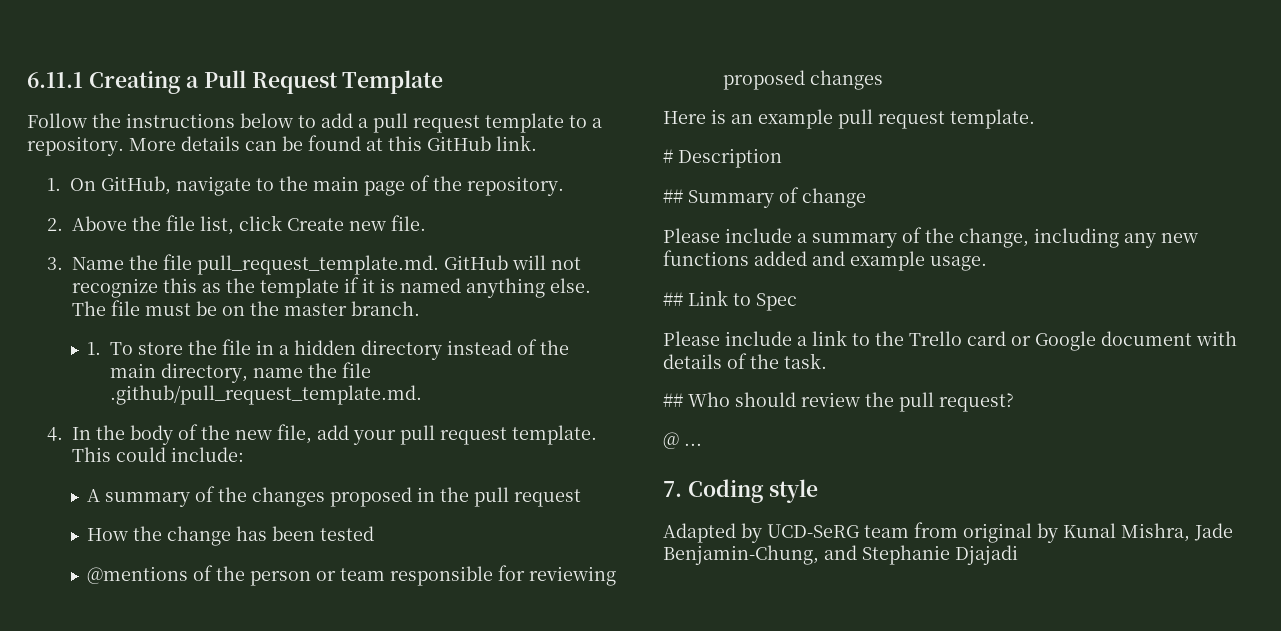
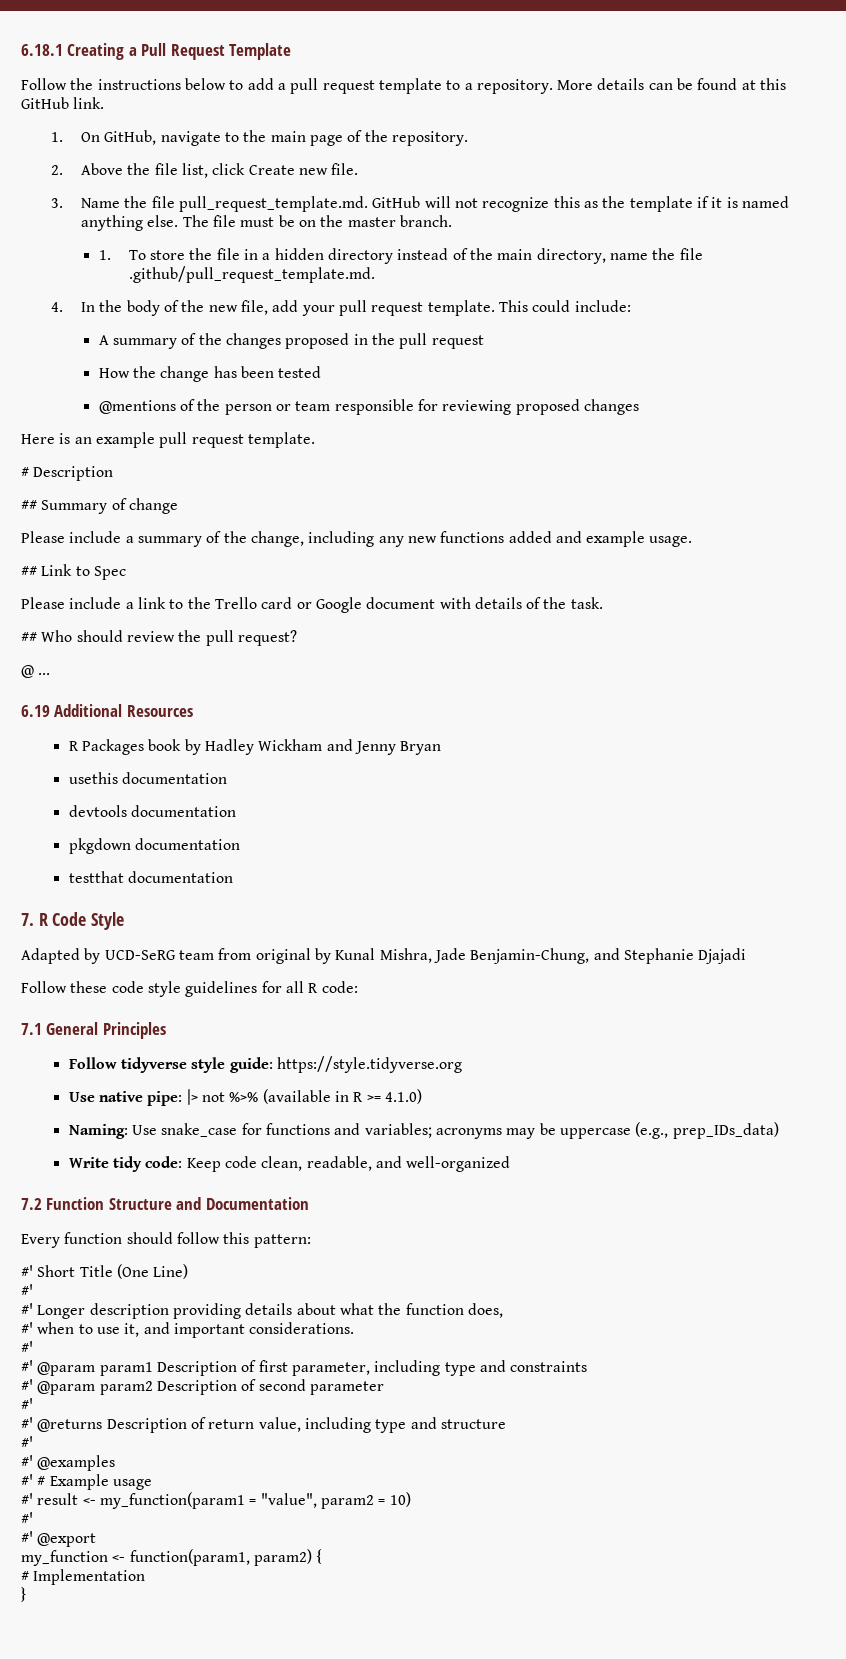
[27,72,83,88] 6.11.1 -> [21,44,63,56] 6.18.1
[663,479,819,503] 7. Coding style -> [21,704,193,717] [68,739,442,755] [68,772,227,784] [68,805,236,817] [68,838,240,854] [68,871,233,883] [21,912,125,930] 6.19 Additional Resources // R Packages book by Hadley Wickham and Jenny Bryan // usethis documentation // devtools documentation // pkgdown documentation // testthat documentation // 7. R Code Style
(1018, 555) none -> [21,981,358,997] [21,1022,166,1039] [68,1056,462,1073] [68,1089,422,1106] [68,1122,779,1139] [68,1156,511,1172] [21,1197,309,1210] [21,1232,311,1248] [21,1264,189,1279] [21,1284,33,1296] [21,1303,503,1319] [21,1322,355,1338] [21,1341,33,1353] [21,1360,588,1376] [21,1379,384,1395] [21,1398,33,1410] [21,1417,506,1433] [21,1436,33,1448] [21,1455,116,1471] [21,1474,152,1490] [21,1492,411,1509] [21,1512,33,1524] [21,1531,97,1547] [21,1549,323,1566] [21,1569,146,1585] [21,1587,26,1602] // Follow these code style guidelines for all R code: // 7.1 General Principles // Follow tidyverse style guide: https://style.tidyverse.org // Use native pipe: |> not %>% (available in R >= 4.1.0) // Naming: Use snake_case for functions and variables; acronyms may be uppercase (e.g., prep_IDs_data) // Write tidy code: Keep code clean, readable, and well-organized // 7.2 Function Structure and Documentation // Every function should follow this pattern: // #' Short Title (One Line) // #' // #' Longer description providing details about what the function does, // #' when to use it, and important considerations. // #' // #' @param param1 Description of first parameter, including type and constraints // #' @param param2 Description of second parameter // #' // #' @returns Description of return value, including type and structure // #' // #' @examples // #' # Example usage // #' result <- my_function(param1 = "value", param2 = 10) // #' // #' @export // my_function <- function(param1, param2) { // # Implementation // }

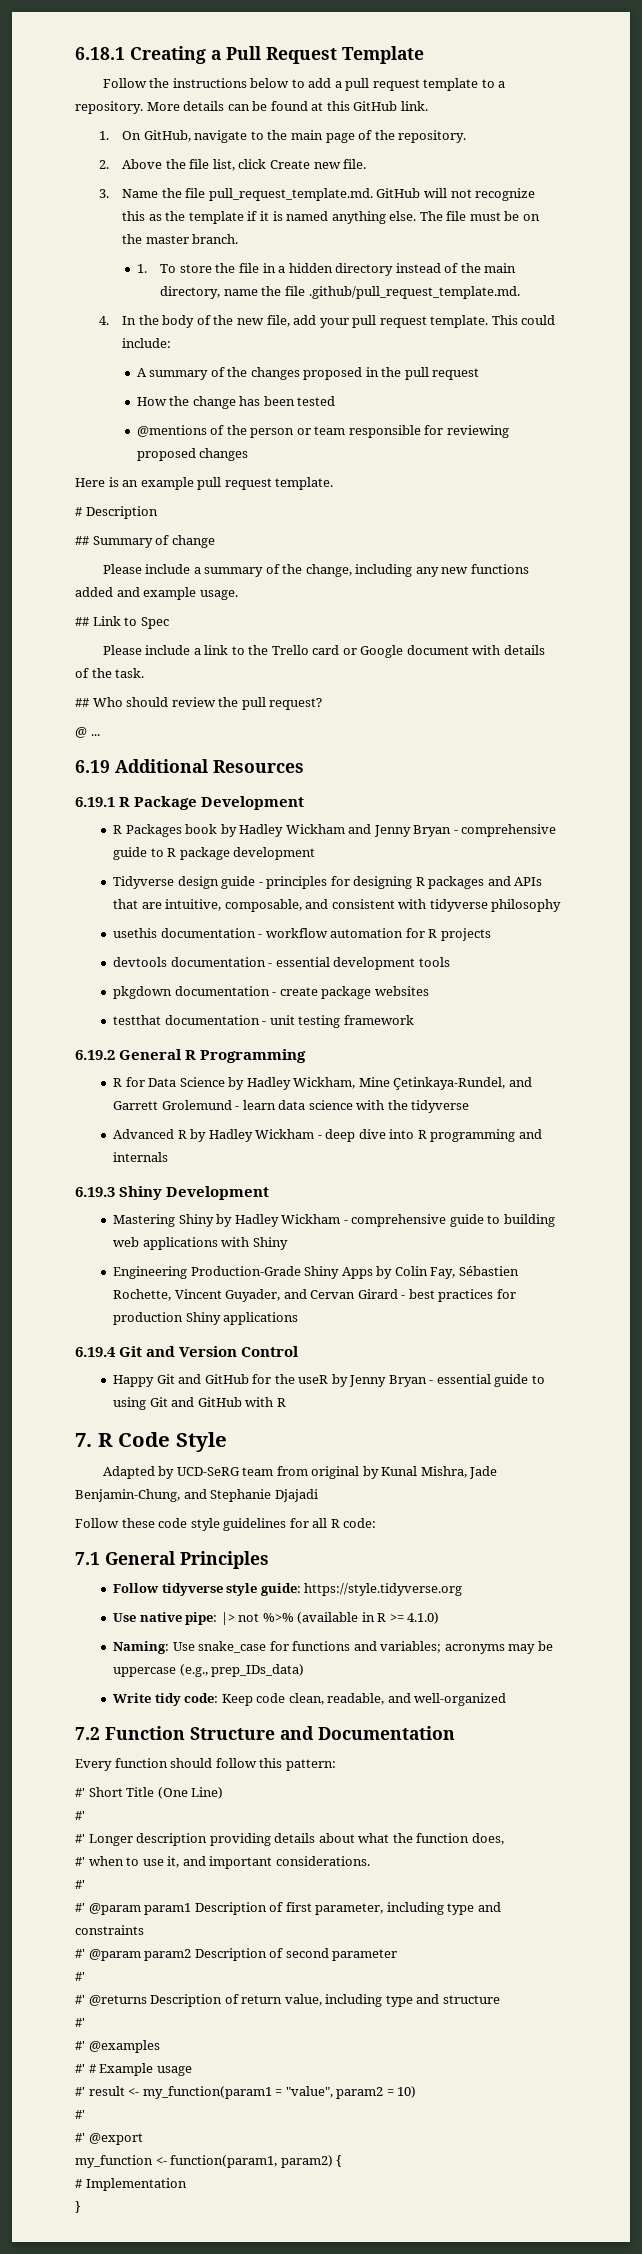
(193, 711) none -> [75,796,305,810] // 6.19.1 R Package Development
[68,772,227,784] [68,805,236,817] [68,838,240,854] [68,871,233,883] // usethis documentation // devtools documentation // pkgdown documentation // testthat documentation -> [453,824,557,837] [113,847,316,860] [113,876,543,889] [113,899,562,912] [113,928,491,941] [113,957,450,970] [113,986,429,999] [113,1015,414,1028] [75,1049,307,1063] [113,1077,532,1090] [113,1100,470,1113] [113,1129,542,1142] [113,1152,169,1162] [75,1186,270,1200] [113,1214,555,1227] [113,1237,288,1250] [113,1266,519,1279] [113,1289,516,1302] [113,1312,299,1325] [75,1346,300,1357] [113,1374,545,1387] [113,1397,286,1410] - comprehensive guide to R package development // Tidyverse design guide - principles for designing R packages and APIs that are intuitive, composable, and consistent with tidyverse philosophy // usethis documentation - workflow automation for R projects // devtools documentation - essential development tools // pkgdown documentation - create package websites // testthat documentation - unit testing framework // 6.19.2 General R Programming // R for Data Science by Hadley Wickham, Mine Çetinkaya-Rundel, and Garrett Grolemund - learn data science with the tidyverse // Advanced R by Hadley Wickham - deep dive into R programming and internals // 6.19.3 Shiny Development // Mastering Shiny by Hadley Wickham - comprehensive guide to building web applications with Shiny // Engineering Production-Grade Shiny Apps by Colin Fay, Sébastien Rochette, Vincent Guyader, and Cervan Girard - best practices for production Shiny applications // 6.19.4 Git and Version Control // Happy Git and GitHub for the useR by Jenny Bryan - essential guide to using Git and GitHub with R

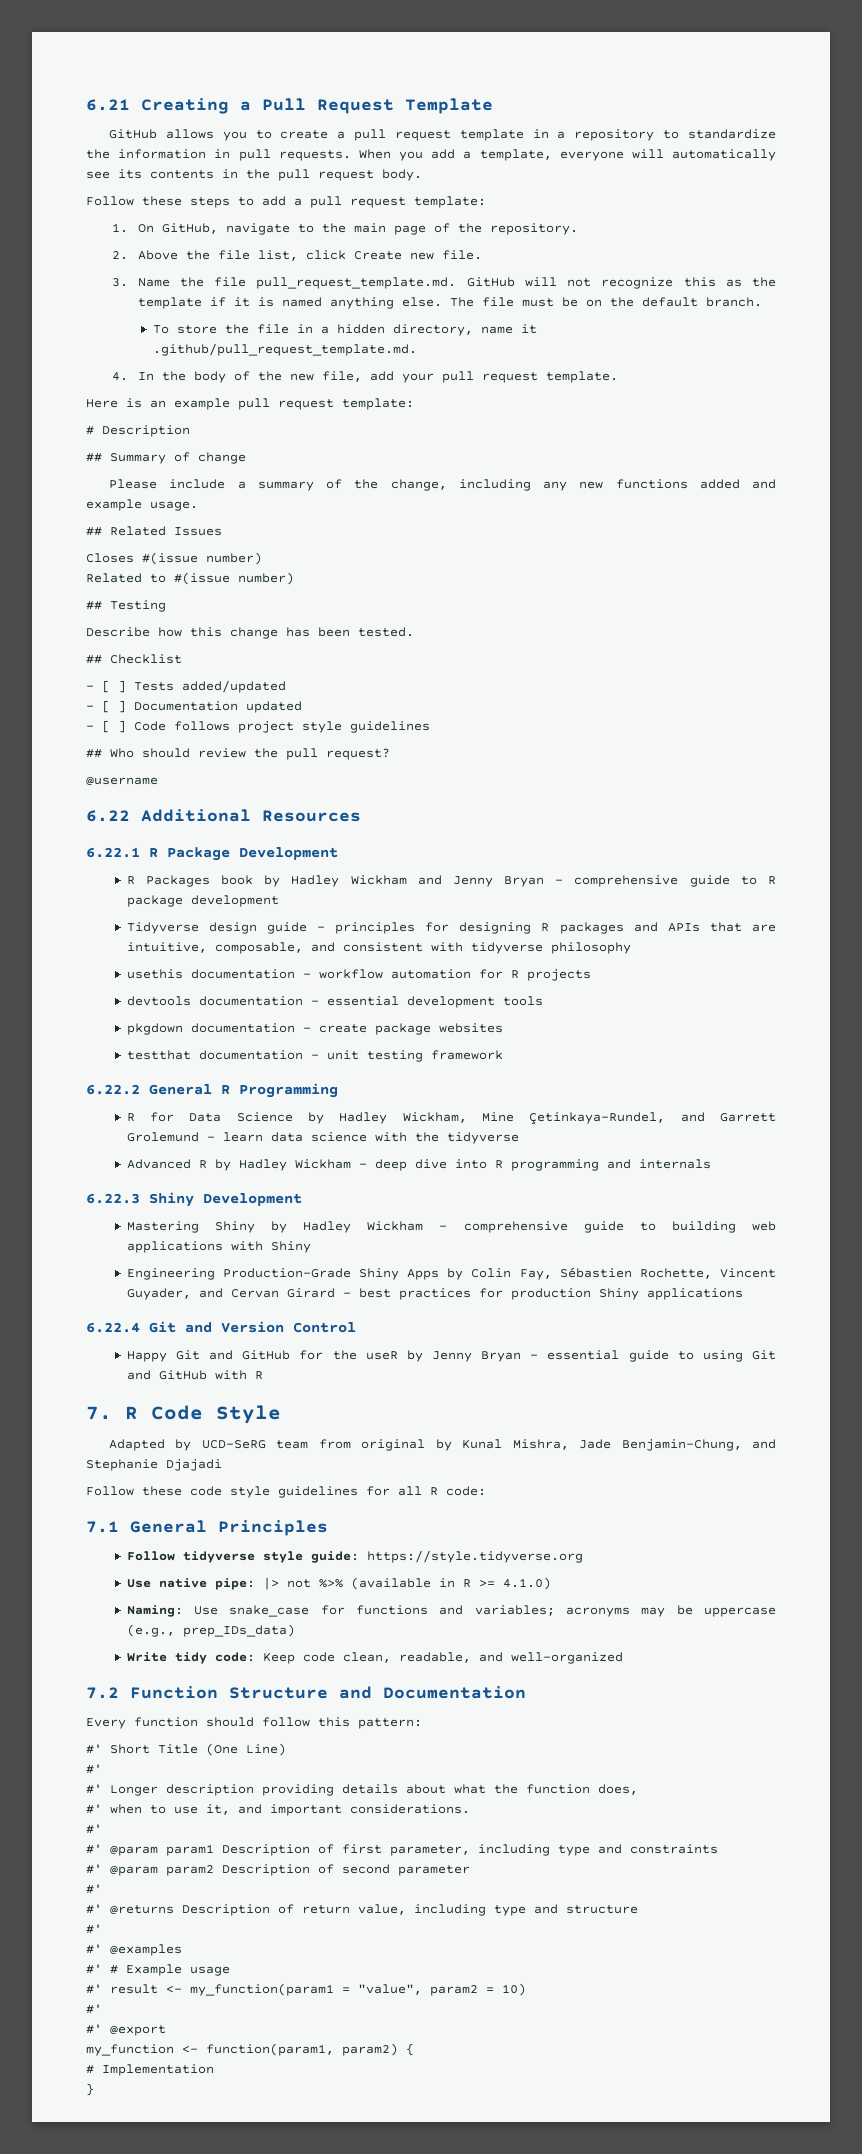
[75,47,125,60] 6.18.1 -> [86,99,130,111] 6.21
[102,78,290,88] Follow the instructions below -> [109,129,776,141] [86,149,776,161] [86,169,422,181] [86,196,230,208] GitHub allows you to create a pull request template in a repository to standardize the information in pull requests. When you add a template, everyone will automatically see its contents in the pull request body. // Follow these steps
[423,78,506,91] [75,101,428,114] template to a repository. More details can be found at this GitHub link. -> [414,196,486,208] template:
[145,235,189,244] master -> [641,297,698,307] default
[136,264,147,273] 1. -> (762, 302) none
[335,263,517,276] [160,286,305,299] directory instead of the main directory, name the file -> [392,324,537,336] directory, name it
[491,315,556,325] [122,338,172,348] [136,367,480,380] [136,396,336,409] [136,425,509,438] [136,448,249,461] This could include: // A summary of the changes proposed in the pull request // How the change has been tested // @mentions of the person or team responsible for reviewing proposed changes -> (618, 377) none
[275,477,334,490] template. -> [342,398,414,410] template:
[92,616,169,629] [102,645,545,658] [75,668,145,678] Link to Spec // Please include a link to the Trello card or Google document with details of the task. -> [110,526,222,536] [86,552,262,565] [86,572,294,585] [86,600,166,612] [86,627,414,639] [86,654,182,664] [86,680,286,693] [86,700,302,713] [86,720,430,733] Related Issues // Closes #(issue number) // Related to #(issue number) // ## Testing // Describe how this change has been tested. // ## Checklist // - [ ] Tests added/updated // - [ ] Documentation updated // - [ ] Code follows project style guidelines
[75,727,100,738] [75,760,110,773] @ ... // 6.19 -> [86,776,158,786] [86,810,130,822] @username // 6.22
[75,797,115,807] 6.19.1 -> [86,847,140,858] 6.22.1
[75,1050,115,1060] 6.19.2 -> [86,1084,140,1095] 6.22.2
[75,1187,115,1197] 6.19.3 -> [86,1193,140,1204] 6.22.3
[75,1347,116,1357] 6.19.4 -> [86,1322,140,1333] 6.22.4

